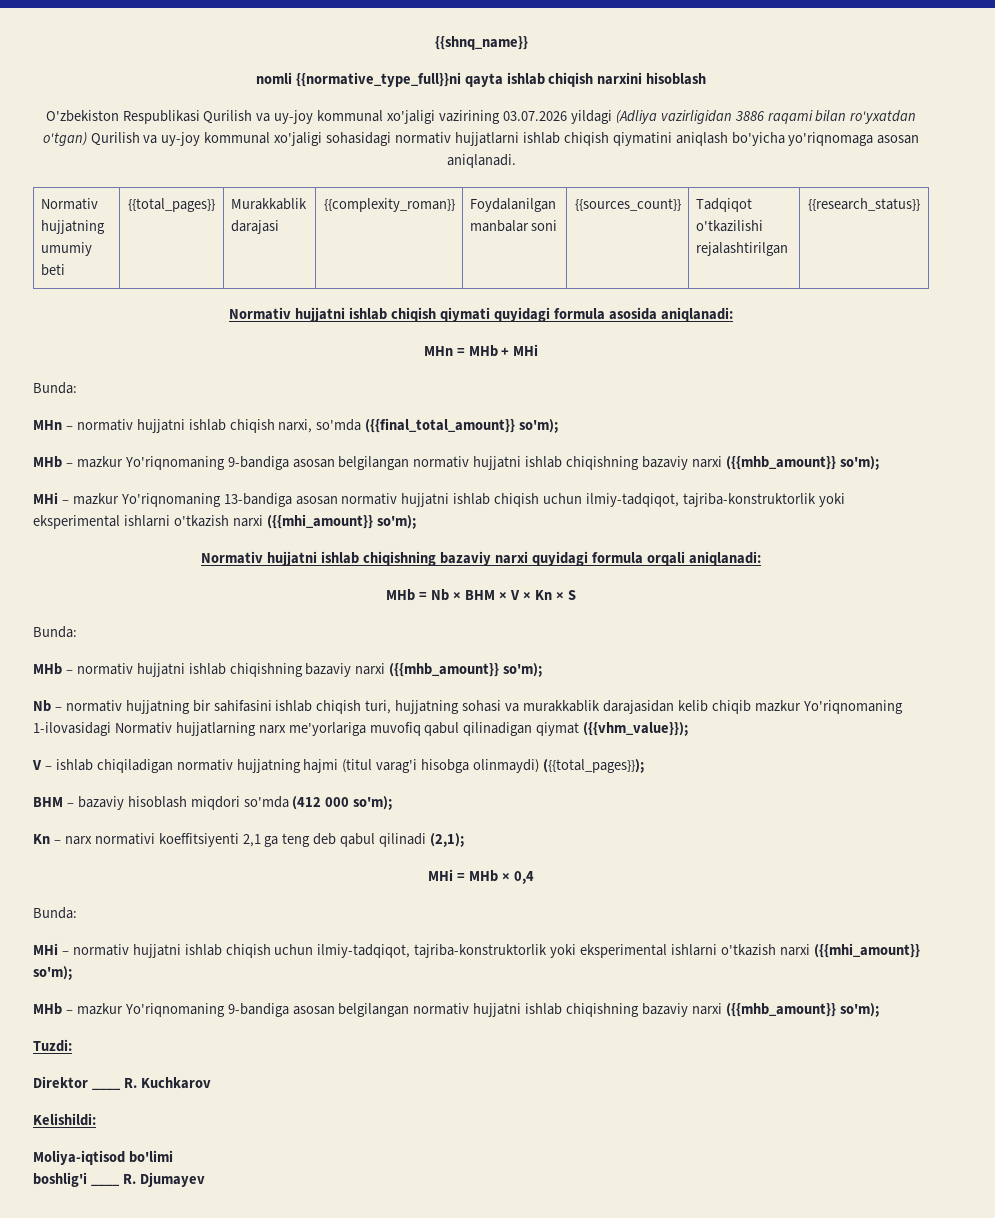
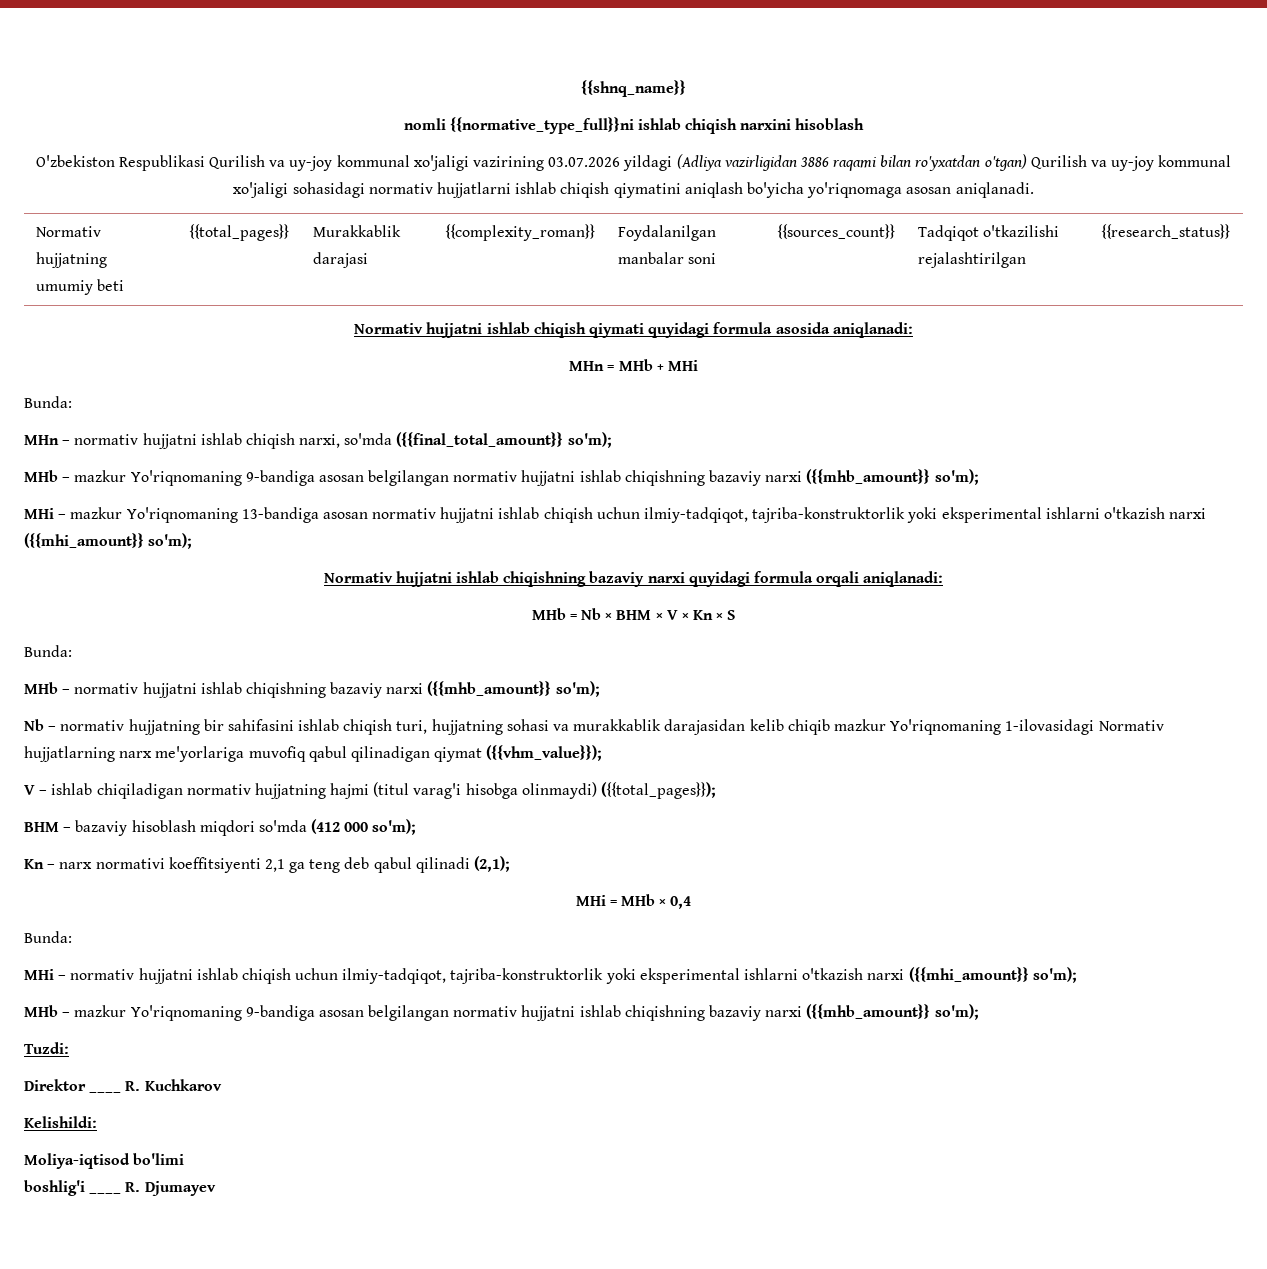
[464,73,503,87] qayta -> (634, 125) none

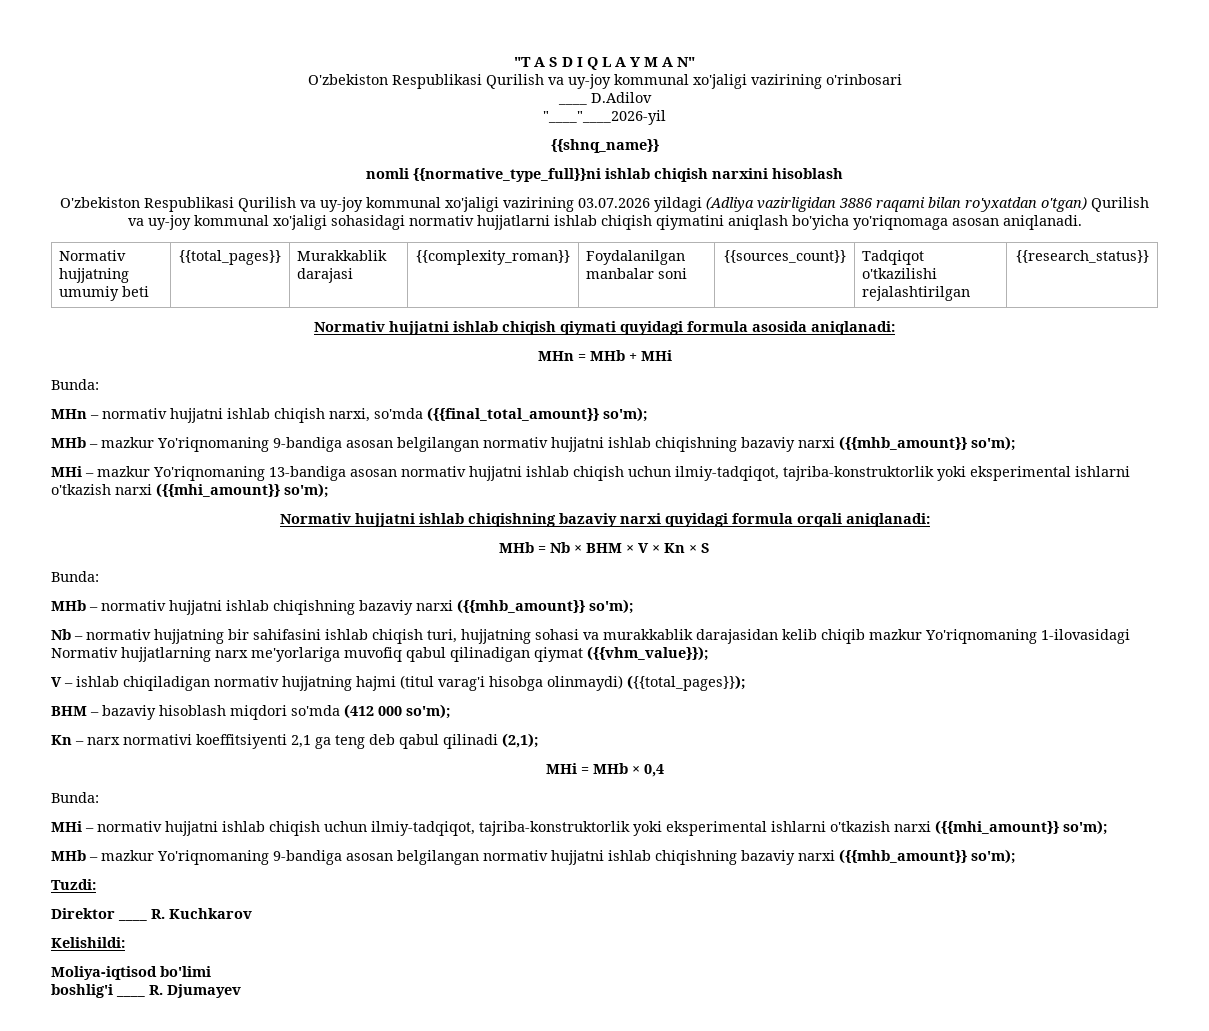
(581, 88) none -> [514,57,695,70] [307,74,902,89] [557,103,587,105] [590,92,652,103] [543,110,666,125] "T A S D I Q L A Y M A N" // O'zbekiston Respublikasi Qurilish va uy-joy kommunal xo'jaligi vazirining o'rinbosari // ____ D.Adilov // "____"____2026-yil //

